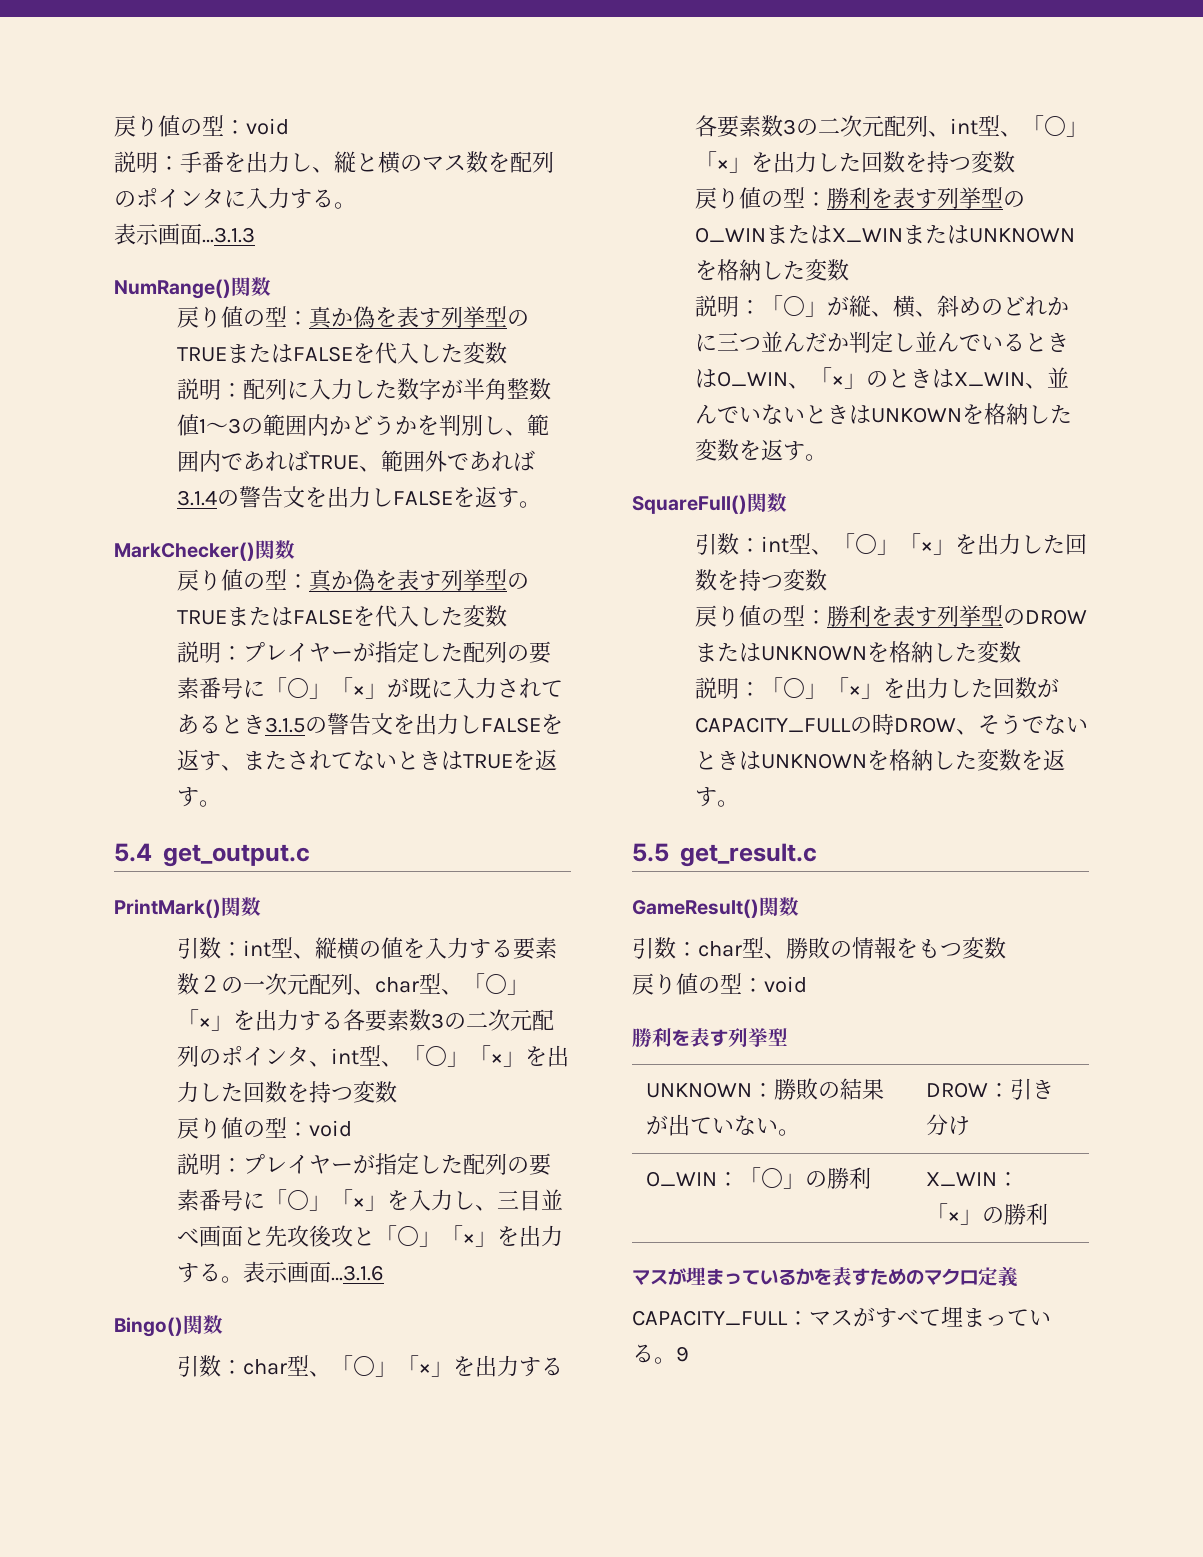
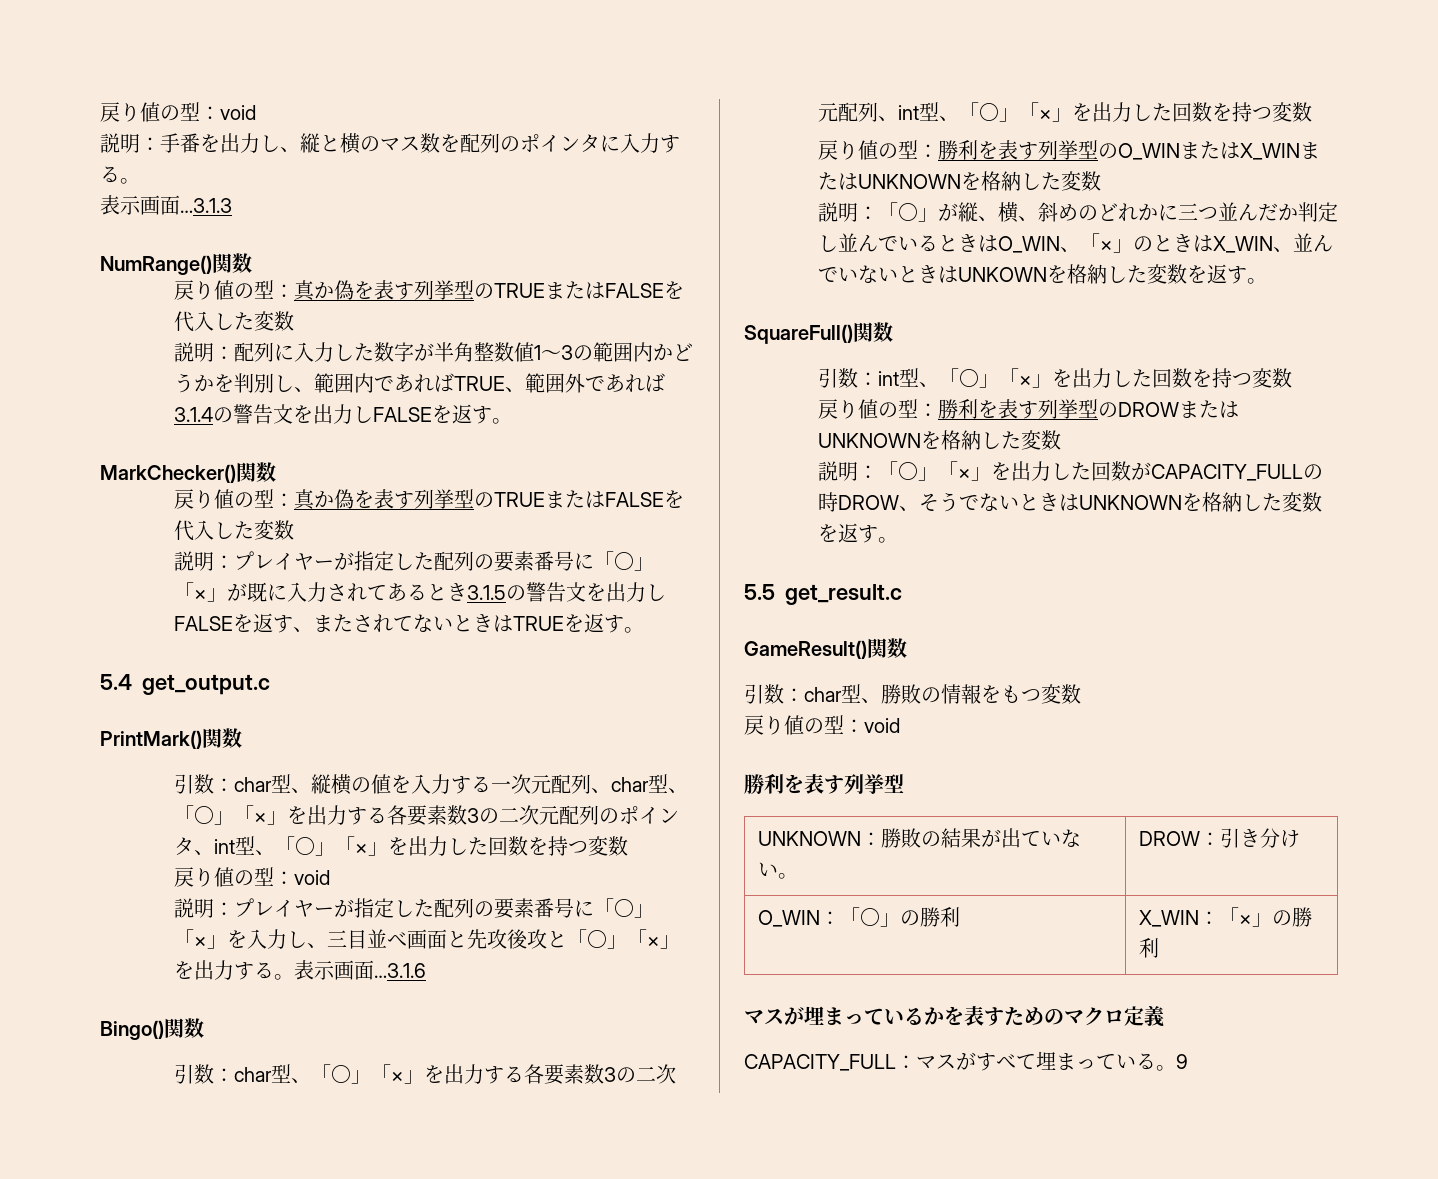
[243,940,272,957] int -> [233,777,272,792] char
[513,937,558,960] [177,973,244,995] 要素数２の -> (491, 784) none

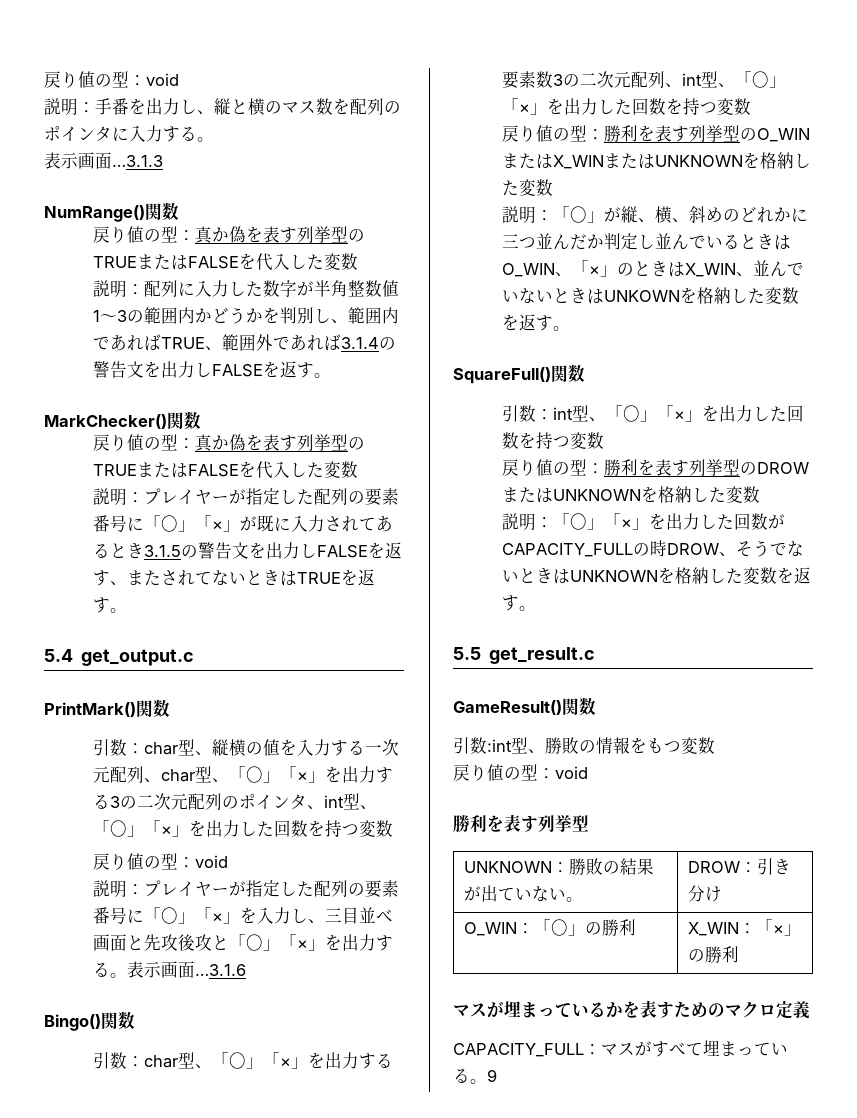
[386,805,467,826] 各要素数 -> (110, 801) none
[523,1064,544,1084] 各 -> (393, 1060) none
[784,687,842,702] ：char -> [487,739,512,752] :int

